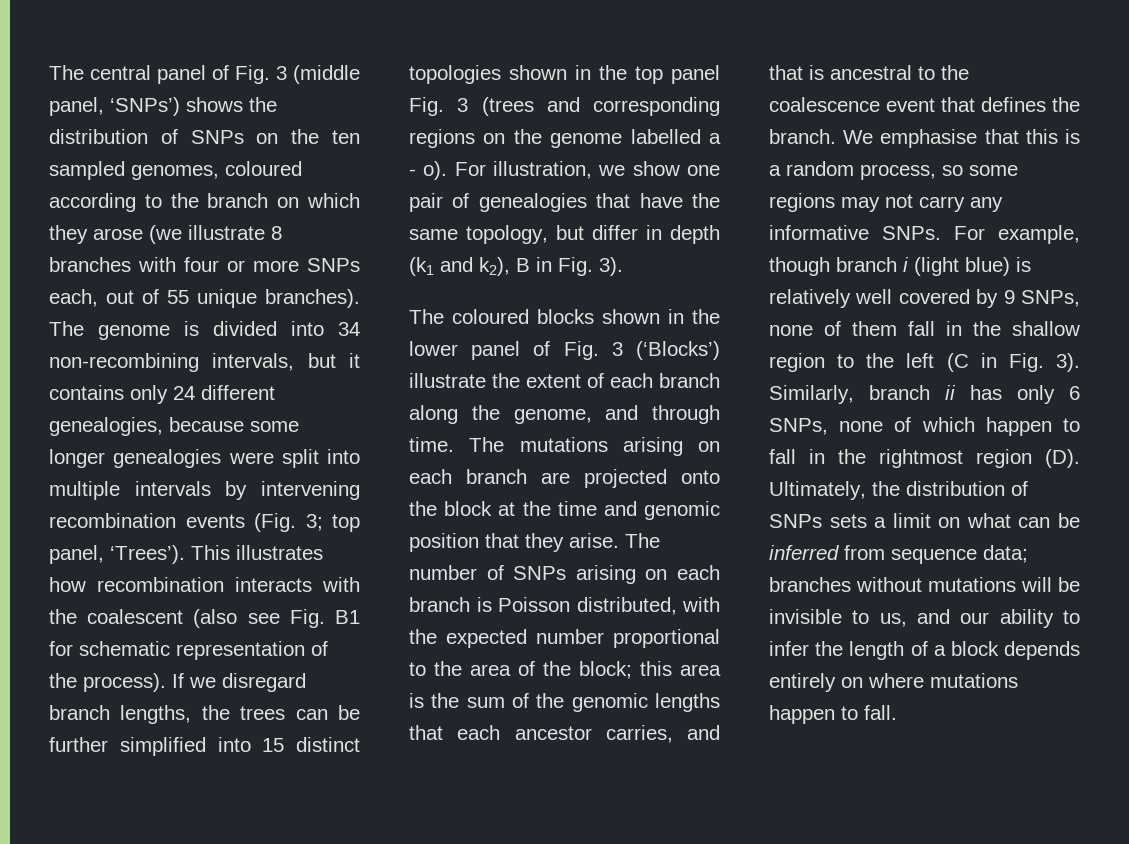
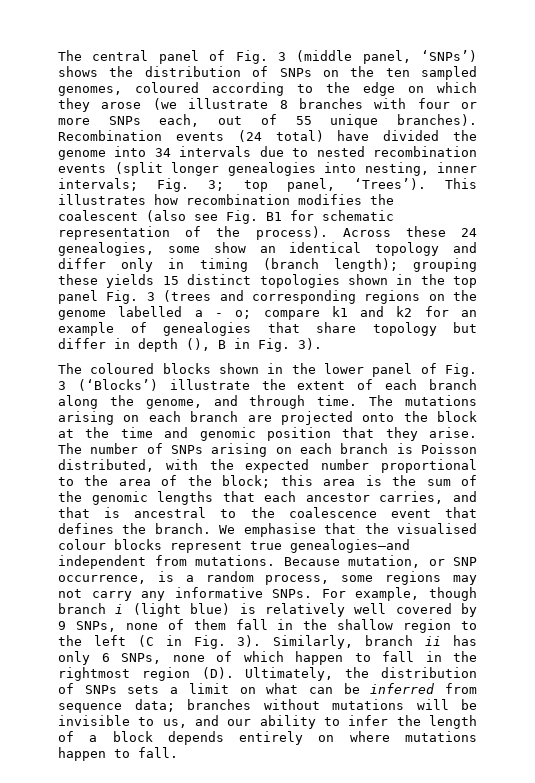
[207,193,269,208] branch -> [363,82,395,96] edge
[49,321,360,340] [49,353,360,372] [49,385,275,404] [49,417,299,436] [49,449,360,468] [49,481,360,500] [49,513,296,532] The genome is divided into 34 non-recombining intervals, but it contains only 24 different genealogies, because some longer genealogies were split into multiple intervals by intervening recombination events (Fig. -> [58,130,477,142] [58,146,477,160] [58,162,477,176] [58,178,190,192] Recombination events (24 total) have divided the genome into 34 intervals due to nested recombination events (split longer genealogies into nesting, inner intervals; Fig.
[235,577,360,592] interacts with -> [298,194,362,205] modifies
[172,673,306,692] [49,705,360,724] [49,737,251,756] If we disregard branch lengths, the trees can be further simplified into -> [342,226,478,237] [58,242,477,256] [58,258,477,272] [58,274,155,288] Across these 24 genealogies, some show an identical topology and differ only in timing (branch length); grouping these yields
[423,161,720,180] [409,193,720,212] [409,225,548,244] o). For illustration, we show one pair of genealogies that have the same topology, -> [235,306,478,320] [58,322,437,336] o; compare k1 and k2 for an example of genealogies that share topology
[409,257,510,276] (k1 and k2), -> [186,338,210,351] (),
[1025,129,1058,144] this -> [364,523,477,534] [58,539,410,553] [58,555,477,569] [58,575,146,584] the visualised colour blocks represent true genealogies—and independent from mutations. Because mutation, or SNP occurrence,
[942,165,963,176] so -> (330, 580) none

